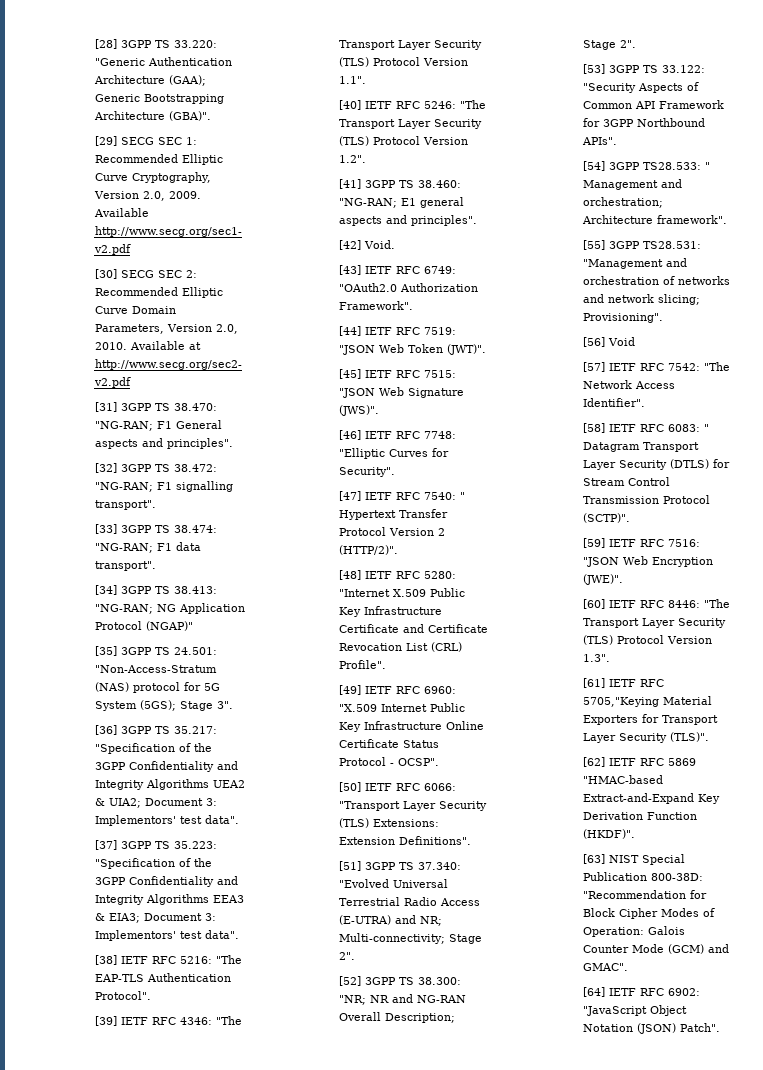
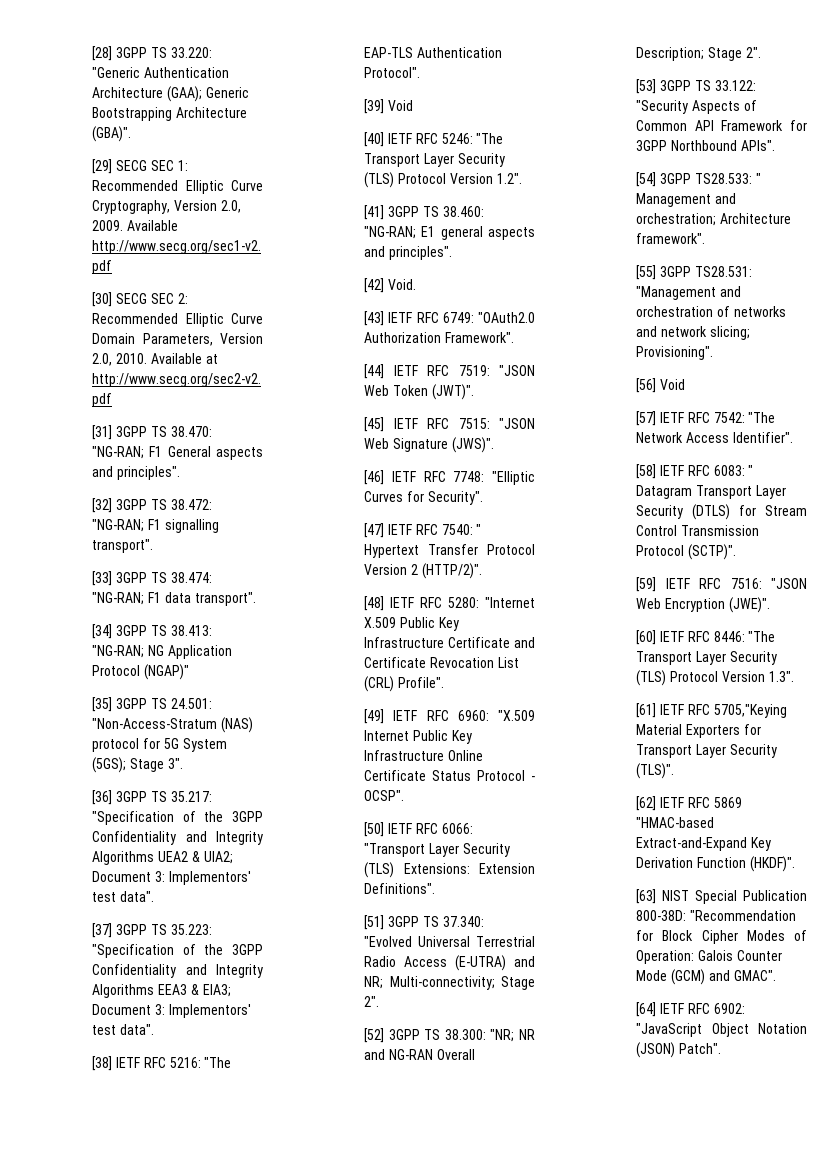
[120,1016,242,1025] [338,40,482,50] [338,57,468,67] [338,76,366,84] IETF RFC 4346: "The Transport Layer Security (TLS) Protocol Version 1.1". -> [387,100,413,111] Void

